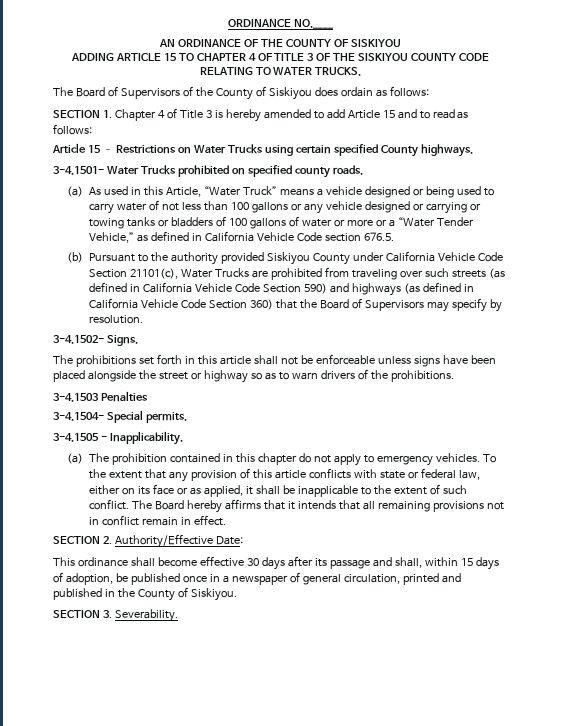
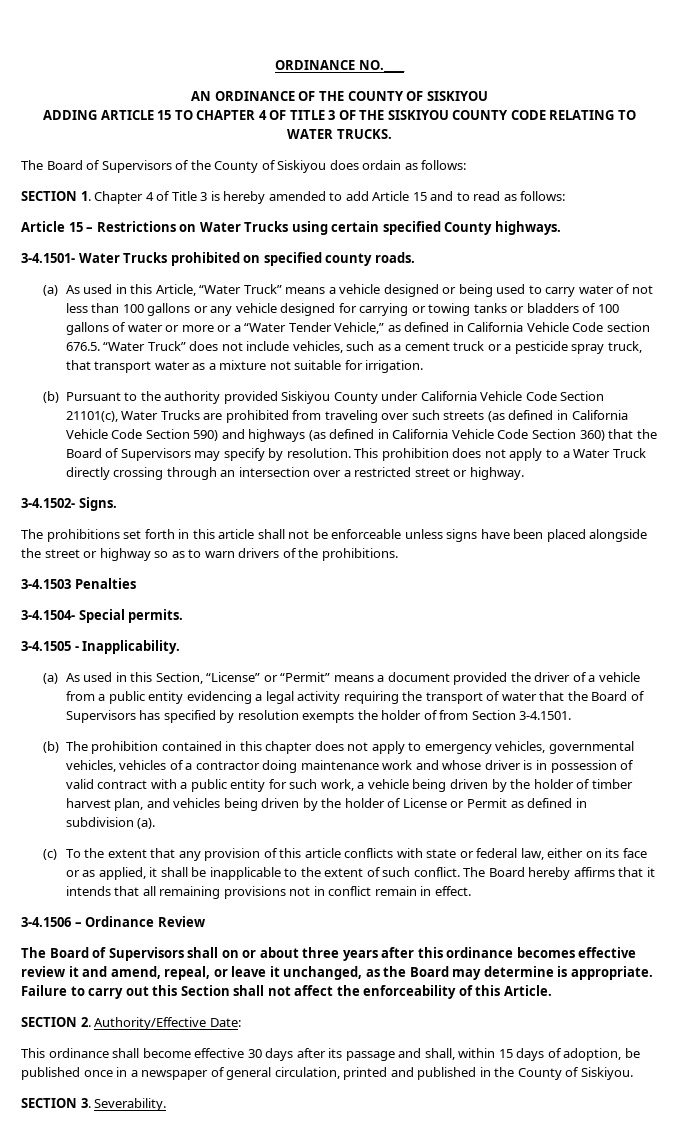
[412,203,424,211] or -> [338,303,357,313] for
(394, 236) none -> [103,341,642,354] [65,360,424,373] “Water Truck” does not include vehicles, such as a cement truck or a pesticide spray truck, that transport water as a mixture not suitable for irrigation.
(143, 319) none -> [354,448,646,461] [65,467,524,480] This prohibition does not apply to a Water Truck directly crossing through an intersection over a restricted street or highway.
(84, 458) none -> [65,672,640,685] [65,691,645,704] [65,710,572,723] [43,741,60,753] As used in this Section, “License” or “Permit” means a document provided the driver of a vehicle from a public entity evidencing a legal activity requiring the transport of water that the Board of Supervisors has specified by resolution exempts the holder of from Section 3-4.1501. // (b)
[298,453,311,463] do -> [314,741,344,751] does
[435,453,480,462] vehicles. -> [495,741,634,754] [65,760,635,773] [65,779,633,792] [65,798,587,811] [65,817,156,829] [43,849,58,860] vehicles, governmental vehicles, vehicles of a contractor doing maintenance work and whose driver is in possession of valid contract with a public entity for such work, a vehicle being driven by the holder of timber harvest plan, and vehicles being driven by the holder of License or Permit as defined in subdivision (a). // (c)
(226, 520) none -> [21,916,205,927] [21,947,637,961] [21,966,653,980] [21,985,552,999] // 3-4.1506 – Ordinance Review // The Board of Supervisors shall on or about three years after this ordinance becomes effective review it and amend, repeal, or leave it unchanged, as the Board may determine is appropriate. Failure to carry out this Section shall not affect the enforceability of this Article.

